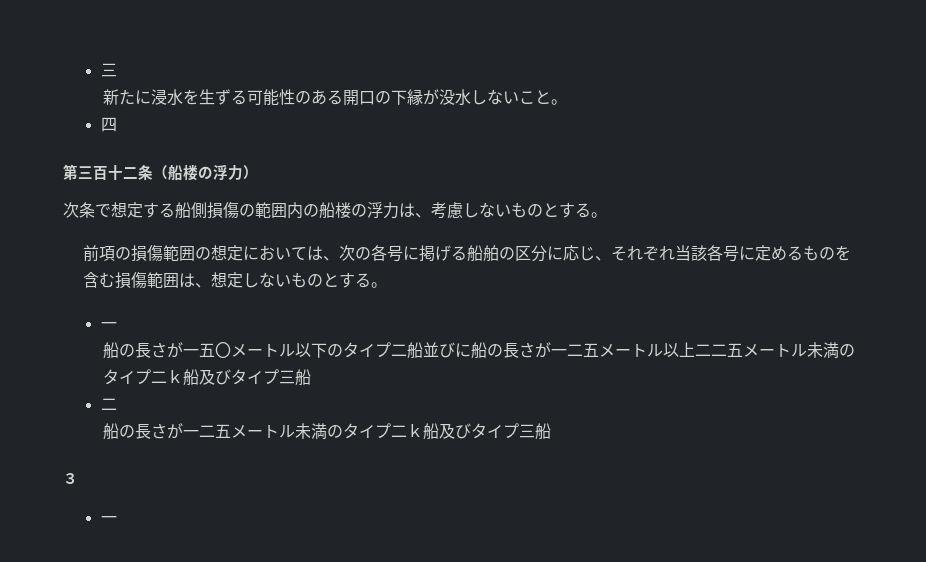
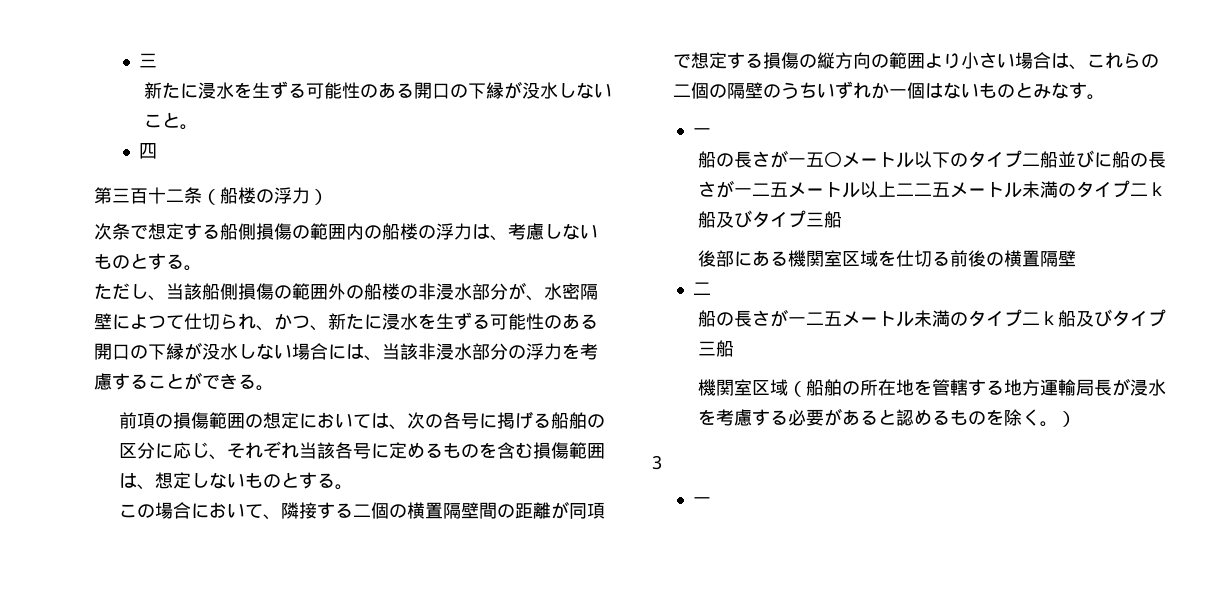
(607, 215) none -> [94,282,598,301] [94,312,598,331] [94,342,598,361] [94,372,274,391] // ただし、当該船側損傷の範囲外の船楼の非浸水部分が、水密隔壁によつて仕切られ、かつ、新たに浸水を生ずる可能性のある開口の下縁が没水しない場合には、当該非浸水部分の浮力を考慮することができる。
(388, 285) none -> [119,501,606,520] [673,52,1160,70] [673,81,1106,100] // この場合において、隣接する二個の横置隔壁間の距離が同項で想定する損傷の縦方向の範囲より小さい場合は、これらの二個の隔壁のうちいずれか一個はないものとみなす。
(312, 377) none -> [698,250,1077,267] // 後部にある機関室区域を仕切る前後の横置隔壁
(552, 431) none -> [698,378,1167,397] [698,408,1077,427] // 機関室区域（船舶の所在地を管轄する地方運輸局長が浸水を考慮する必要があると認めるものを除く。）

